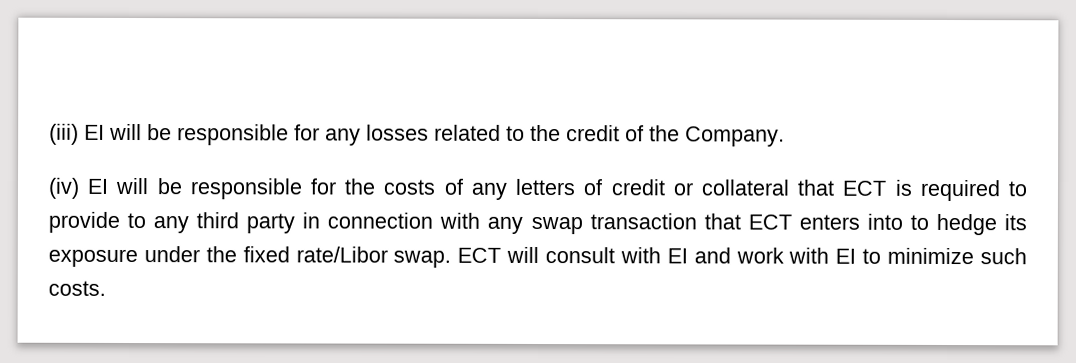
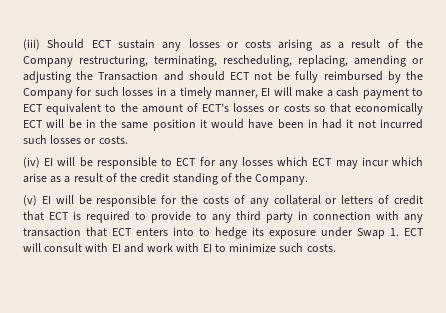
[84,123,289,146] EI will be responsible -> [47,39,424,51] [23,55,424,67] [23,71,424,83] [23,87,423,99] [23,103,424,115] [23,119,423,131] [23,135,128,144] [23,157,197,169] Should ECT sustain any losses or costs arising as a result of the Company restructuring, terminating, rescheduling, replacing, amending or adjusting the Transaction and should ECT not be fully reimbursed by the Company for such losses in a timely manner, EI will make a cash payment to ECT equivalent to the amount of ECT’s losses or costs so that economically ECT will be in the same position it would have been in had it not incurred such losses or costs. // (iv) EI will be responsible to ECT
[434,124,525,141] related to -> [277,157,424,169] [23,173,117,183] which ECT may incur which arise as a result of
(620, 133) none -> [172,173,218,185] standing
[48,177,80,199] (iv) -> [23,195,37,206] (v)
(507, 191) none -> [273,195,338,205] collateral or
[672,179,790,196] or collateral -> (423, 200) none
[530,216,583,235] swap -> (423, 218) none
[205,246,452,268] the fixed rate/Libor swap. -> [357,228,399,239] Swap 1.

